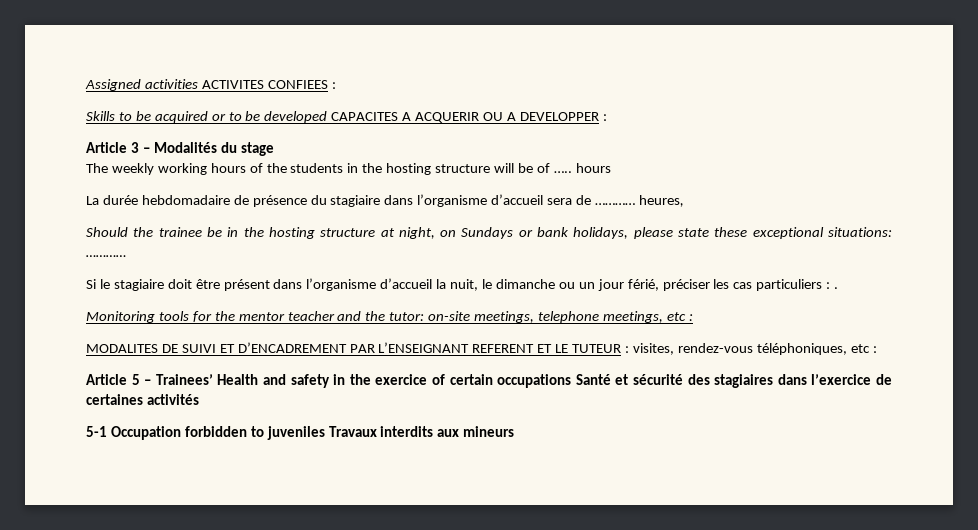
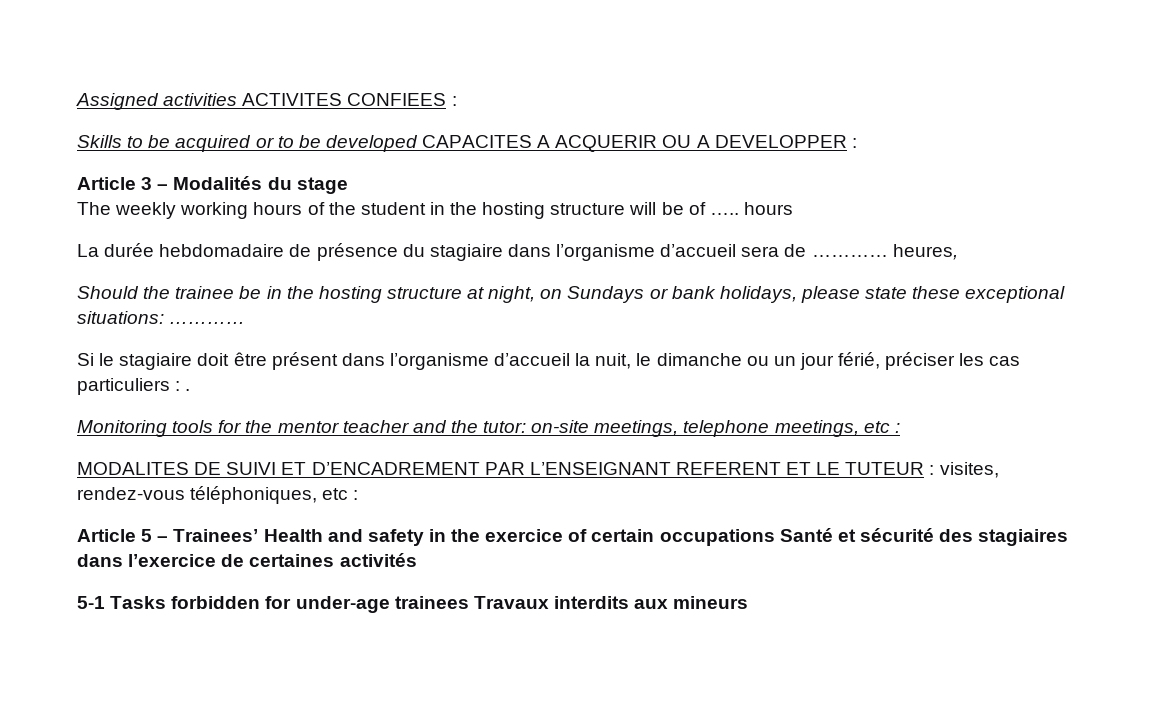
[290,163,344,173] students -> [360,202,426,215] student
[110,426,325,440] Occupation forbidden to juveniles -> [110,596,469,613] Tasks forbidden for under-age trainees

